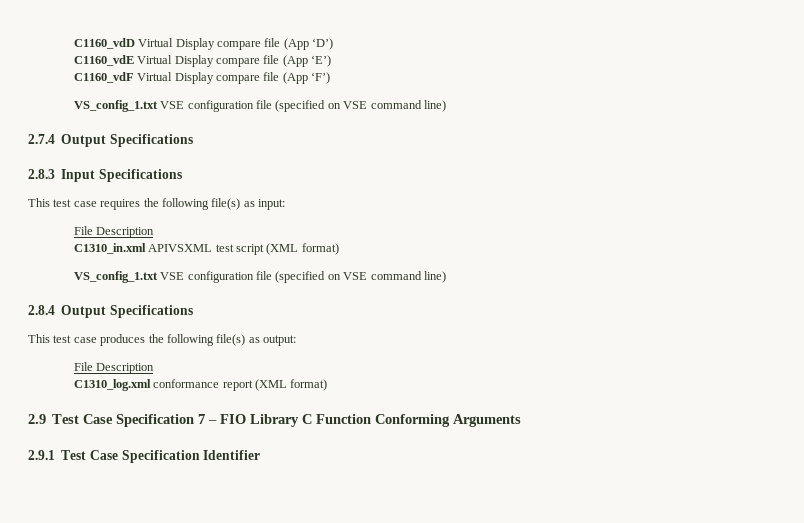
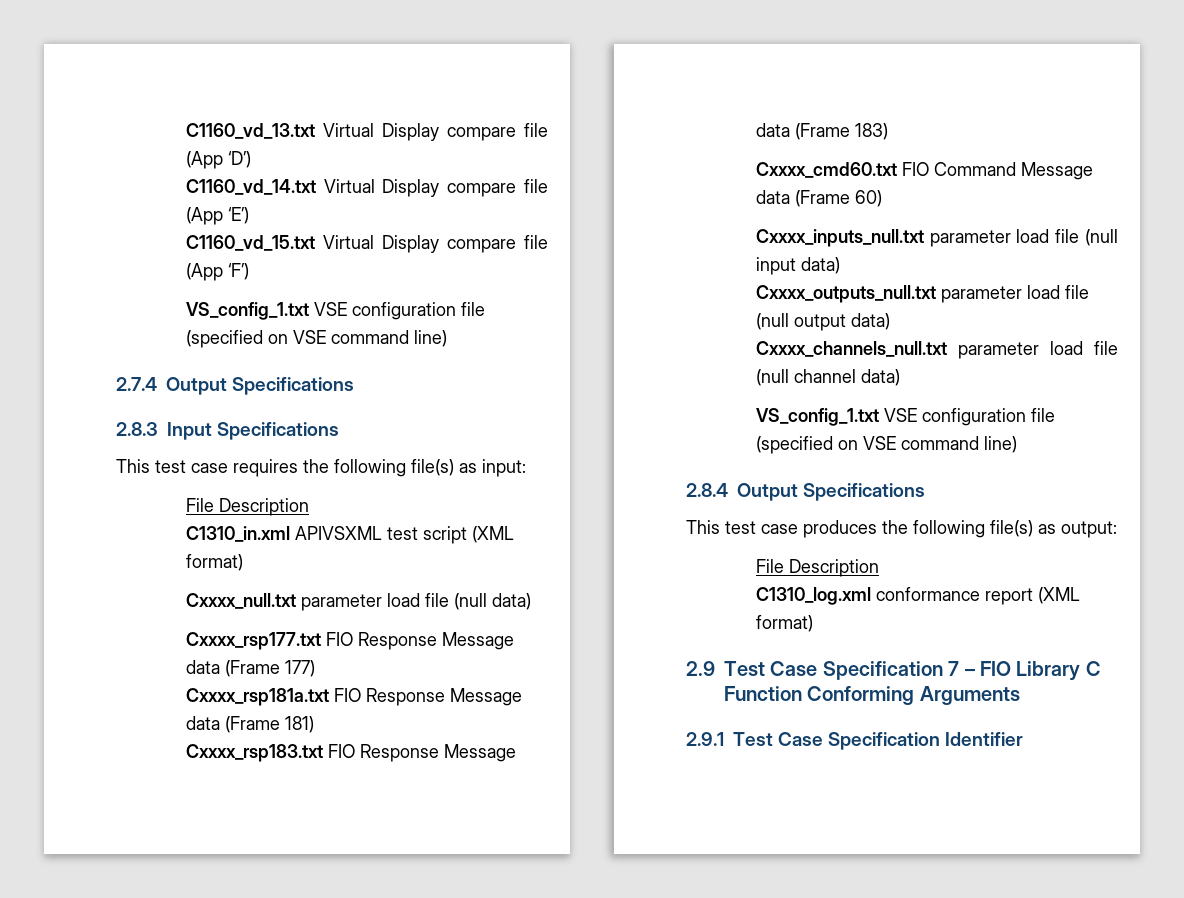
[73,38,135,49] C1160_vdD -> [185,123,315,139] C1160_vd_13.txt
[73,55,134,66] C1160_vdE -> [185,179,316,195] C1160_vd_14.txt
[73,72,134,83] C1160_vdF -> [185,235,315,251] C1160_vd_15.txt
(339, 249) none -> [185,593,531,611] [185,632,514,650] [185,660,315,677] [185,688,522,706] [185,716,314,733] [185,744,516,762] [755,123,888,140] [755,162,1093,180] [755,190,882,207] [755,229,1118,247] [755,257,840,275] [755,285,1089,303] [755,313,890,331] [755,341,1118,359] [755,369,900,386] // Cxxxx_null.txt parameter load file (null data) // Cxxxx_rsp177.txt FIO Response Message data (Frame 177) // Cxxxx_rsp181a.txt FIO Response Message data (Frame 181) // Cxxxx_rsp183.txt FIO Response Message data (Frame 183) // Cxxxx_cmd60.txt FIO Command Message data (Frame 60) // Cxxxx_inputs_null.txt parameter load file (null input data) // Cxxxx_outputs_null.txt parameter load file (null output data) // Cxxxx_channels_null.txt parameter load file (null channel data)

